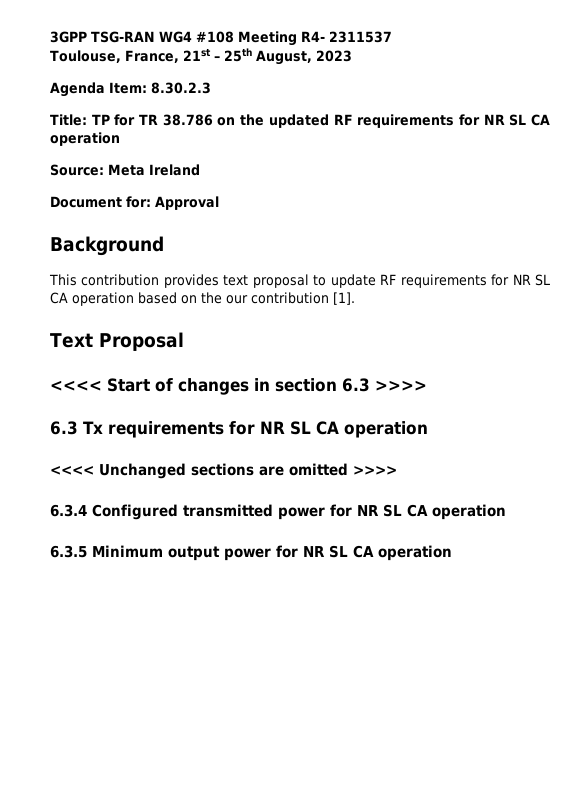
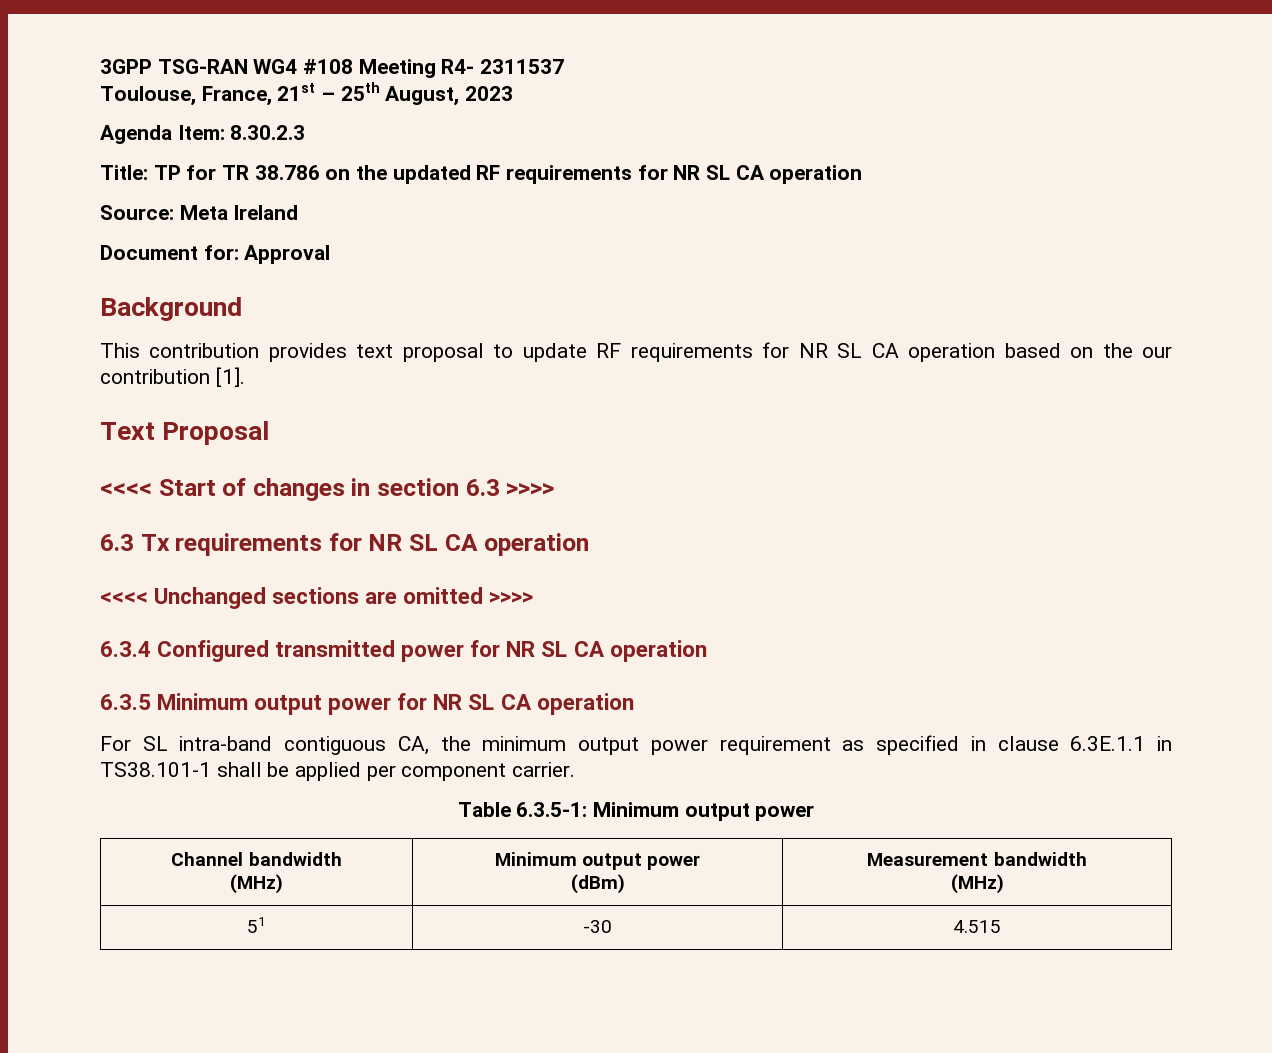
(452, 553) none -> [100,735,1173,755] [100,762,576,781] [457,802,815,821] [171,852,342,866] [230,874,283,894] [494,852,701,870] [570,874,625,894] [867,852,1087,866] [950,874,1004,894] [247,917,266,933] [583,920,612,933] [953,920,1001,933] // For SL intra-band contiguous CA, the minimum output power requirement as specified in clause 6.3E.1.1 in TS38.101-1 shall be applied per component carrier. // Table 6.3.5-1: Minimum output power // Channel bandwidth // (MHz) | Minimum output power // (dBm) | Measurement bandwidth // (MHz) // 51 | -30 | 4.515

